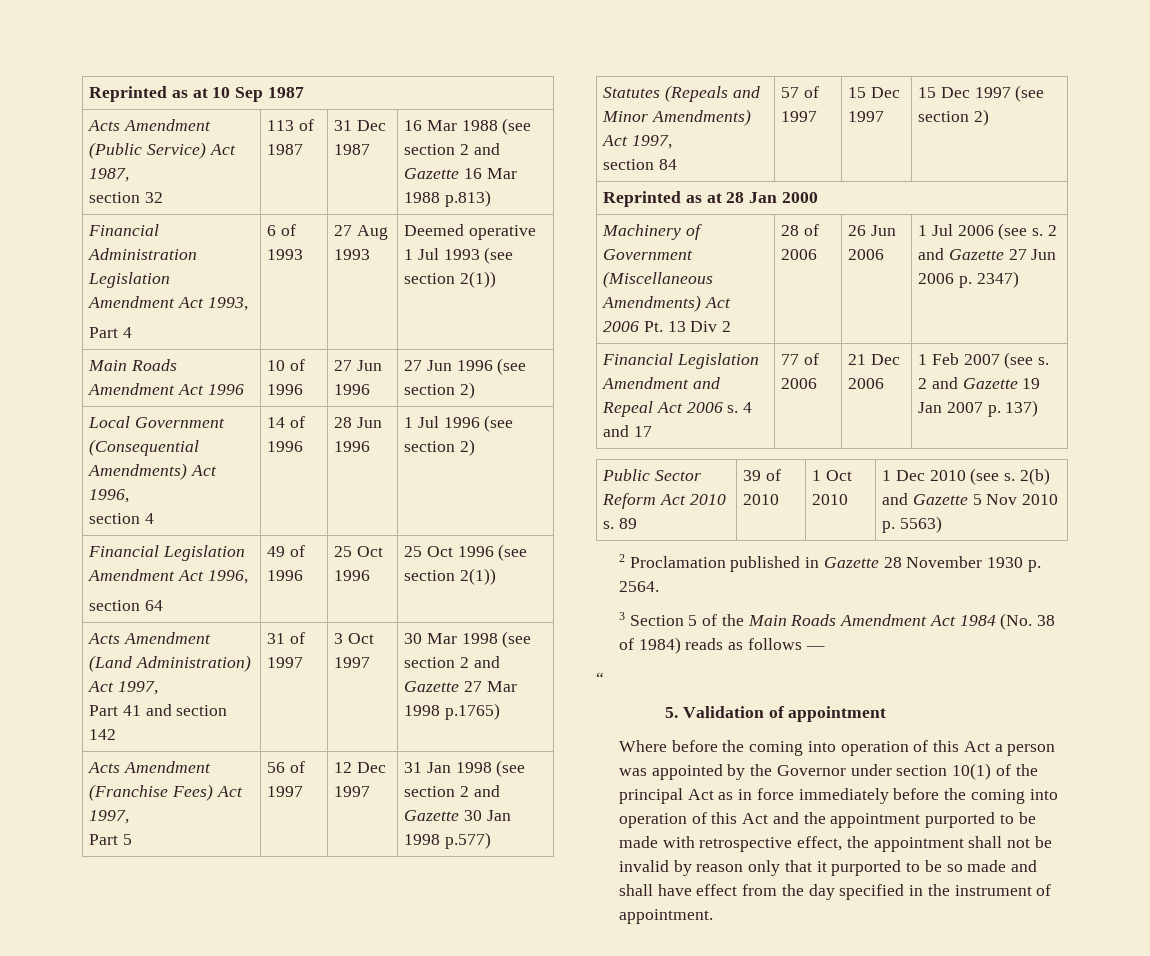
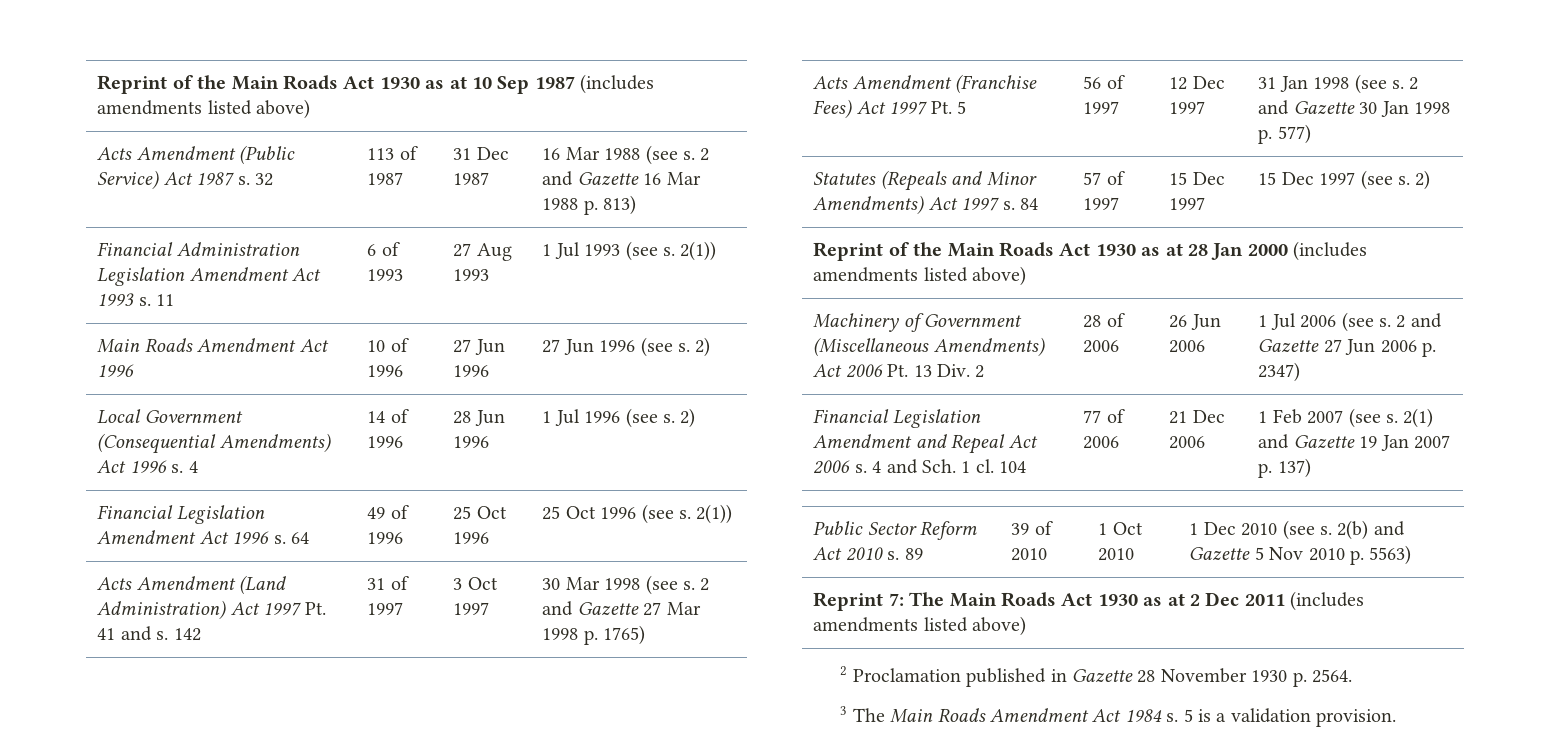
[89,86,168,102] Reprinted -> [97,75,420,94] Reprint of the Main Roads Act 1930
(304, 92) none -> [580,74,655,94] [97,99,311,119] (includes amendments listed above)
[89,168,130,182] [89,192,141,203] 1987, // section -> [196,172,250,186] 1987 s.
[404,144,456,155] section -> [682,151,695,160] s.
[444,190,491,207] p.813) -> [583,195,637,215] p. 813)
[207,297,248,311] [89,327,132,338] 1993, // Part 4 -> [97,293,175,306] 1993 s. 11
[404,224,536,240] Deemed operative -> (490, 275) none
[404,273,456,284] section -> [662,247,675,256] s.
[404,384,456,395] section -> [677,343,690,352] s.
[89,489,130,503] [89,513,141,524] 1996, // section -> [129,460,184,473] 1996 s.
[404,441,456,452] section -> [662,414,675,423] s.
[207,570,248,584] [89,600,141,611] 1996, // section -> [232,531,286,544] 1996 s.
[404,570,456,581] section -> [678,510,691,519] s.
[117,681,158,695] [89,705,119,716] 1997, // Part -> [263,602,326,616] 1997 Pt.
[176,705,228,716] section -> [156,631,169,640] s.
[404,657,456,668] section -> [682,581,695,590] s.
[444,703,500,720] p.1765) -> [583,625,646,645] p. 1765)
[89,810,130,824] [89,834,119,845] 1997, // Part -> [889,101,952,115] 1997 Pt.
[404,786,456,797] section -> [1391,80,1404,89] s.
[444,832,491,849] p.577) -> [1258,124,1311,144] p. 577)
[631,135,672,149] [603,159,655,170] 1997, // section -> [961,197,1015,211] 1997 s.
[918,109,989,126] [603,191,682,207] section 2) // Reprinted -> [1397,170,1431,190] [813,242,1136,261] s. 2) // Reprint of the Main Roads Act 1930
(818, 197) none -> [1293,241,1368,261] [813,266,1027,286] (includes amendments listed above)
[690,321,718,332] Div -> [936,364,970,377] Div.
[633,426,652,437] 17 -> [921,459,1027,473] Sch. 1 cl. 104
[918,378,928,389] 2 -> [1403,408,1434,428] 2(1)
(942, 524) none -> [813,591,1365,611] [813,616,1027,636] // Reprint 7: The Main Roads Act 1930 as at 2 Dec 2011 (includes amendments listed above)
[629,614,744,626] Section 5 of the -> [852,708,885,722] The
[1000,613,1056,630] [619,637,825,654] [596,672,604,684] [665,706,887,722] [619,740,1056,756] [619,763,1038,780] [619,788,1058,804] [619,812,1036,828] [619,836,1052,852] [619,860,1038,876] [619,884,1052,900] [619,909,714,924] (No. 38 of 1984) reads as follows — // “ // 5. Validation of appointment // Where before the coming into operation of this Act a person was appointed by the Governor under section 10(1) of the principal Act as in force immediately before the coming into operation of this Act and the appointment purported to be made with retrospective effect, the appointment shall not be invalid by reason only that it purported to be so made and shall have effect from the day specified in the instrument of appointment. -> [1166,708,1397,727] s. 5 is a validation provision.

